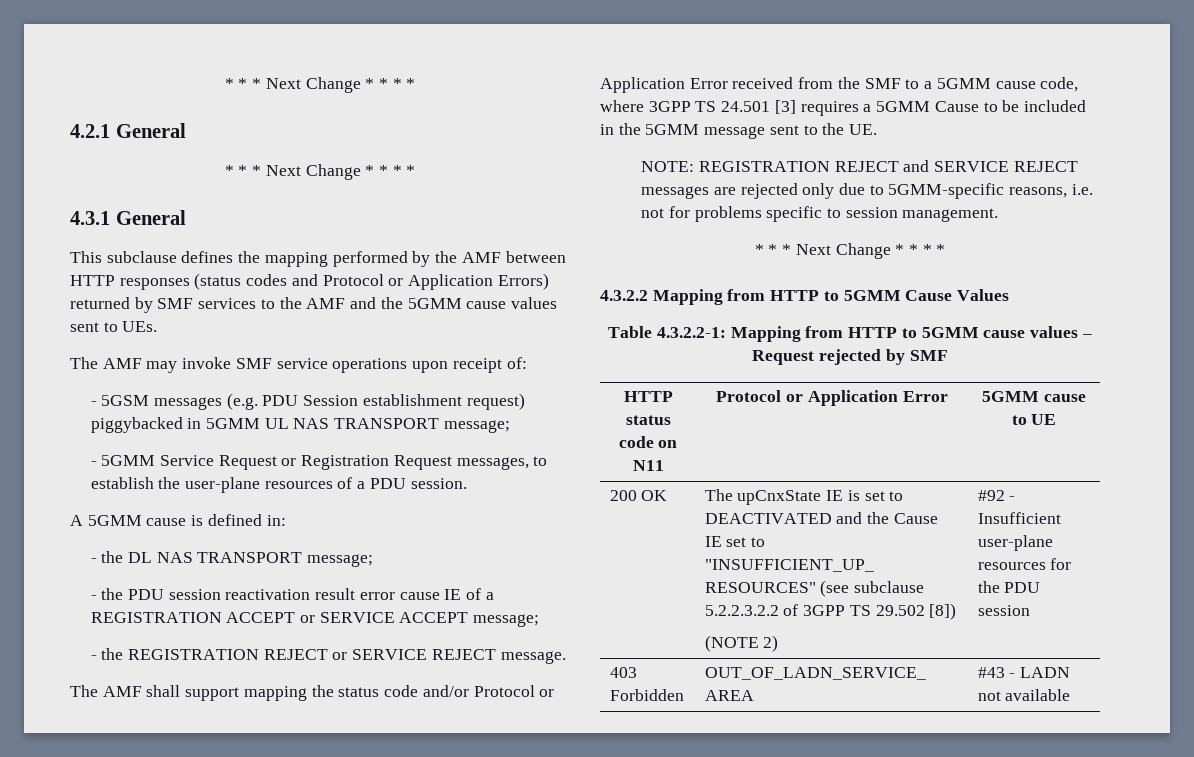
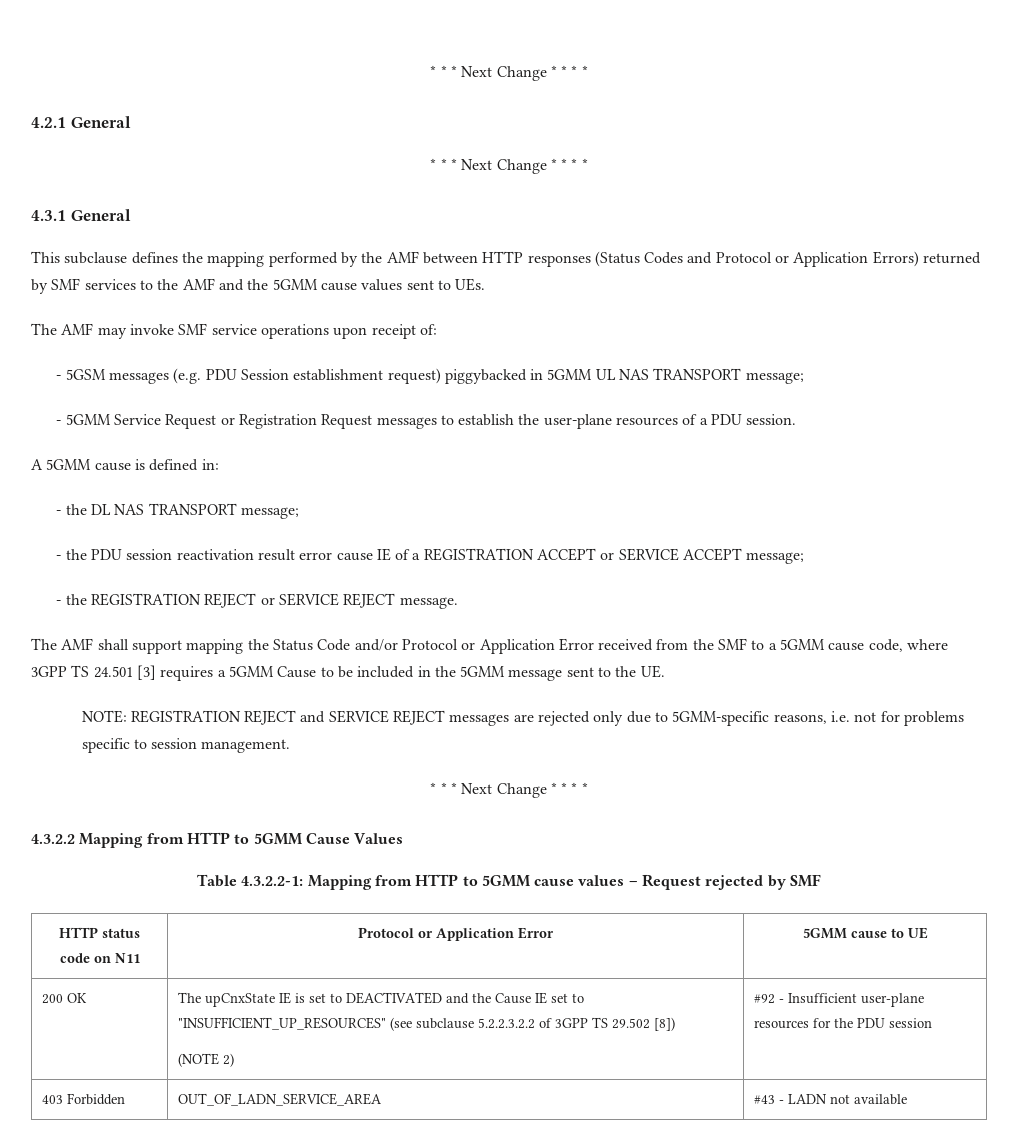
[194,273,288,290] (status codes -> [594,251,684,267] (Status Codes
[456,457,529,470] messages, -> [376,417,437,429] messages
[338,685,419,697] status code -> [272,639,351,651] Status Code

